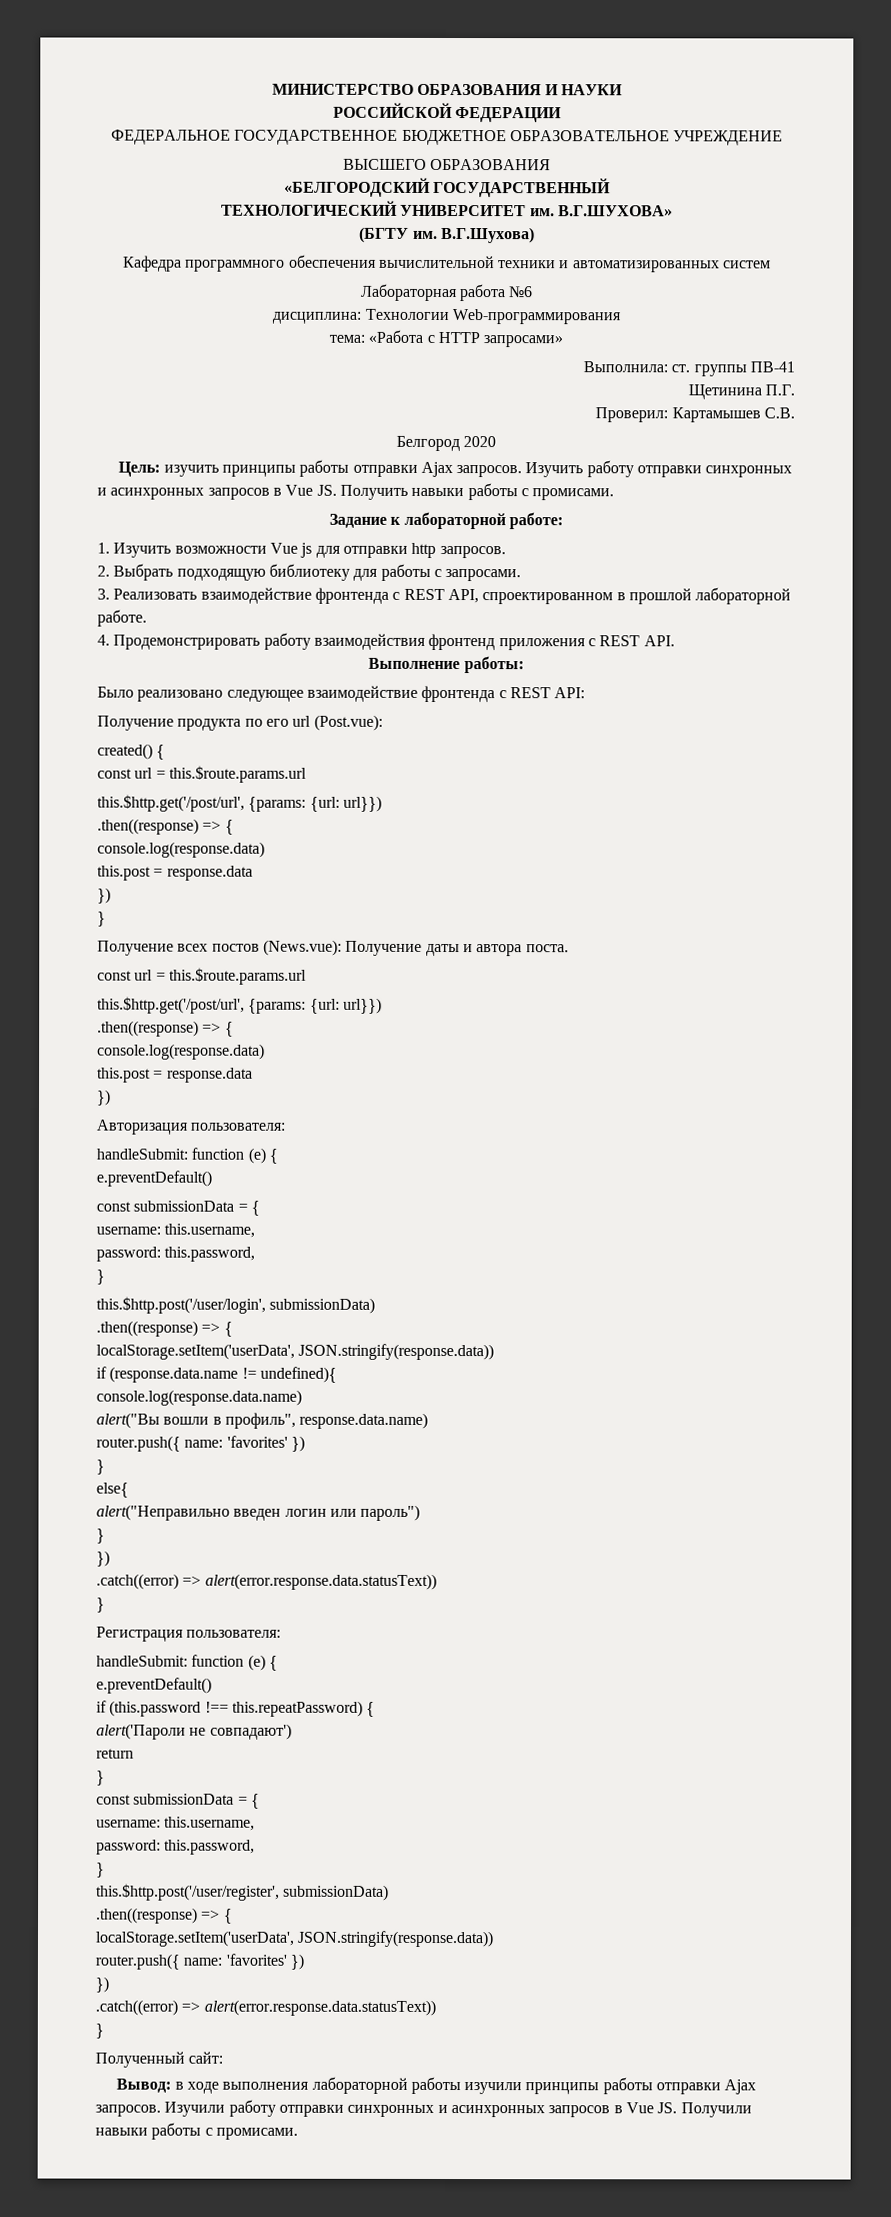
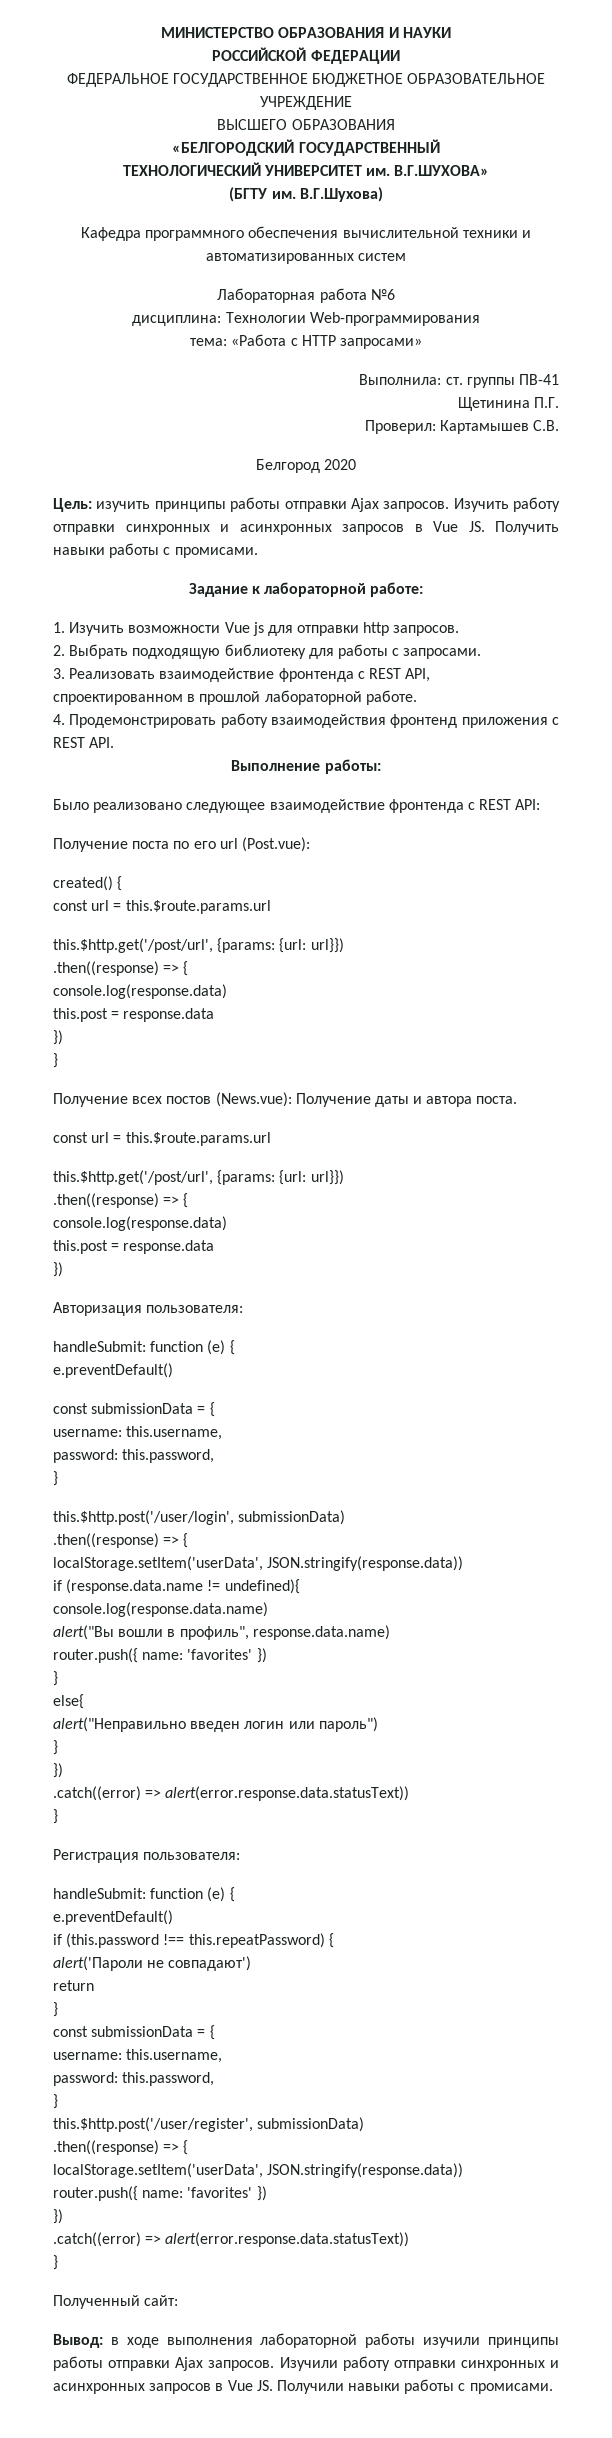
[177,718,242,731] продукта -> [132,841,170,849] поста

